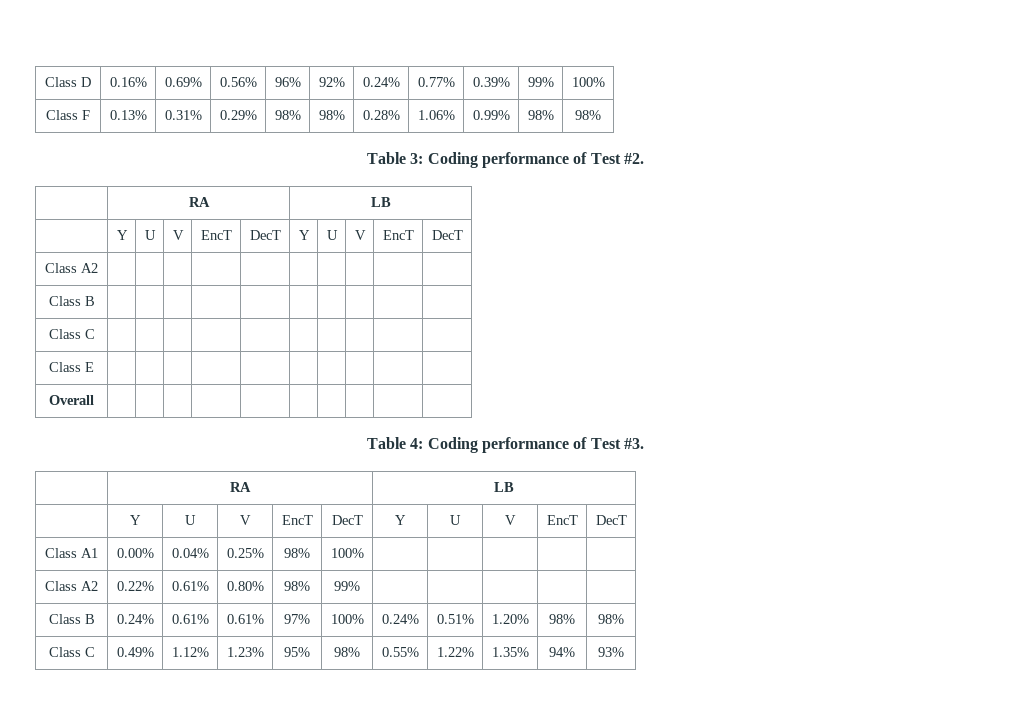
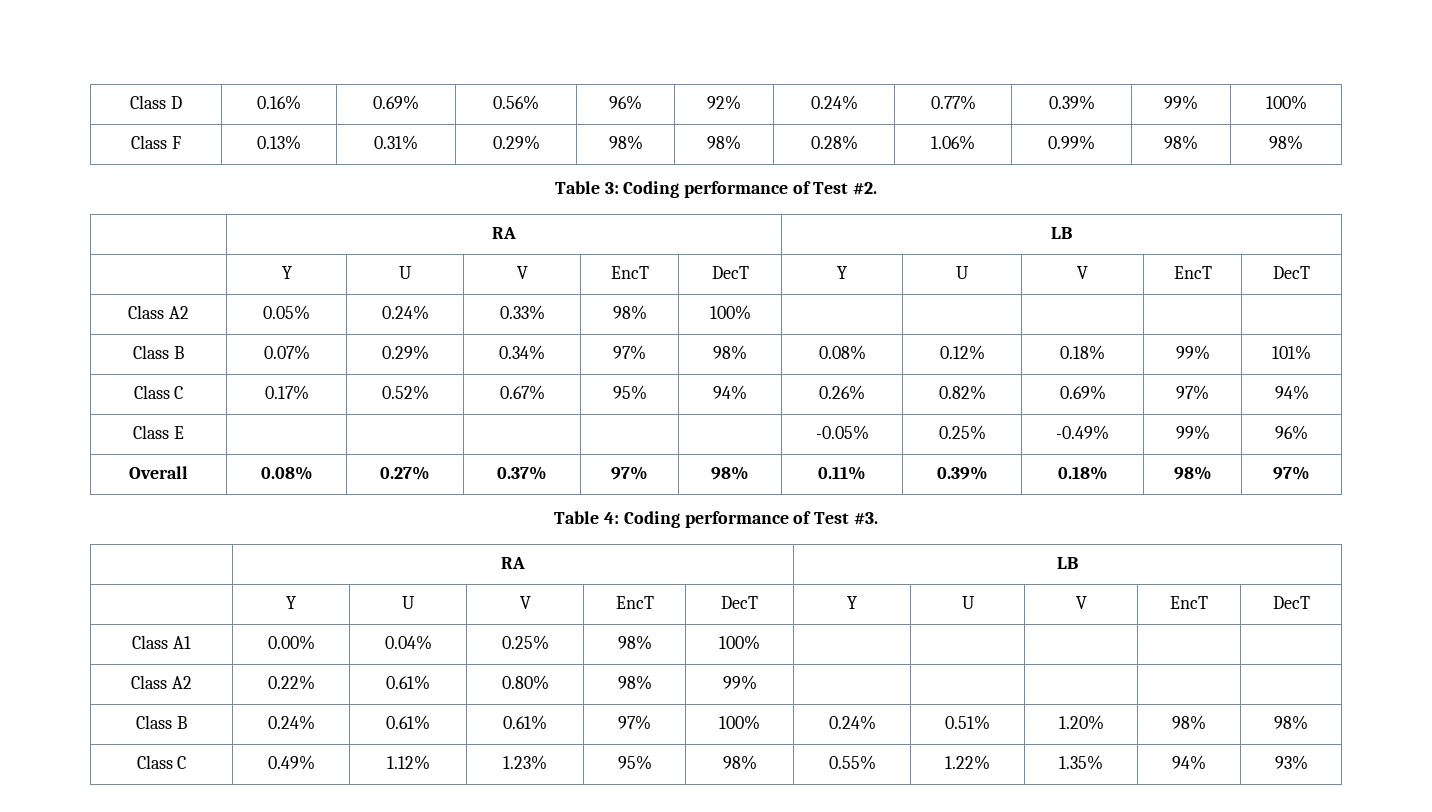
[48,296,95,306] [48,329,95,339] [49,362,94,372] [49,395,94,405] | | | | | | | | | // Class B | | | | | | | | | | // Class C | | | | | | | | | | // Class E | | | | | | | | | | // Overall | | | | | | | | | | -> [263,305,310,320] [381,305,429,320] [499,305,545,320] [612,305,647,320] [709,305,751,320] [133,345,184,359] [263,345,310,360] [381,345,429,360] [499,345,545,360] [613,345,646,360] [713,345,747,360] [818,345,866,360] [939,345,985,360] [1060,345,1105,360] [1175,345,1210,360] [1272,345,1311,360] [133,385,184,399] [264,385,309,400] [381,385,429,400] [499,385,545,400] [612,385,647,400] [713,385,747,400] [819,385,865,400] [938,385,986,400] [1059,385,1106,400] [1176,385,1209,400] [1274,385,1309,400] [133,425,184,439] [815,425,869,440] [938,425,986,440] [1056,425,1109,440] [1175,425,1210,440] [1275,425,1308,440] [129,466,188,479] [260,466,313,480] [380,466,430,480] [497,466,547,480] [611,466,648,480] [711,466,749,480] [818,466,866,480] [936,466,988,480] [1057,466,1108,480] [1173,466,1212,480] [1273,466,1310,480] 0.05% | 0.24% | 0.33% | 98% | 100% | | | | | // Class B | 0.07% | 0.29% | 0.34% | 97% | 98% | 0.08% | 0.12% | 0.18% | 99% | 101% // Class C | 0.17% | 0.52% | 0.67% | 95% | 94% | 0.26% | 0.82% | 0.69% | 97% | 94% // Class E | | | | | | -0.05% | 0.25% | -0.49% | 99% | 96% // Overall | 0.08% | 0.27% | 0.37% | 97% | 98% | 0.11% | 0.39% | 0.18% | 98% | 97%

